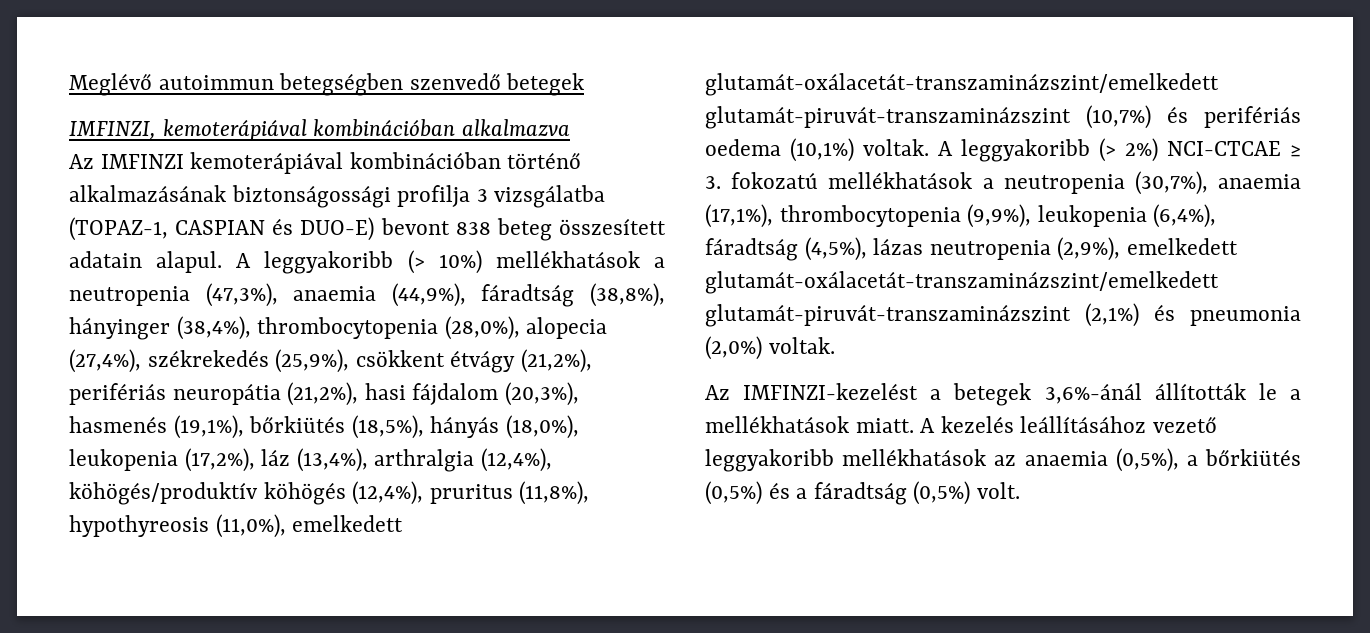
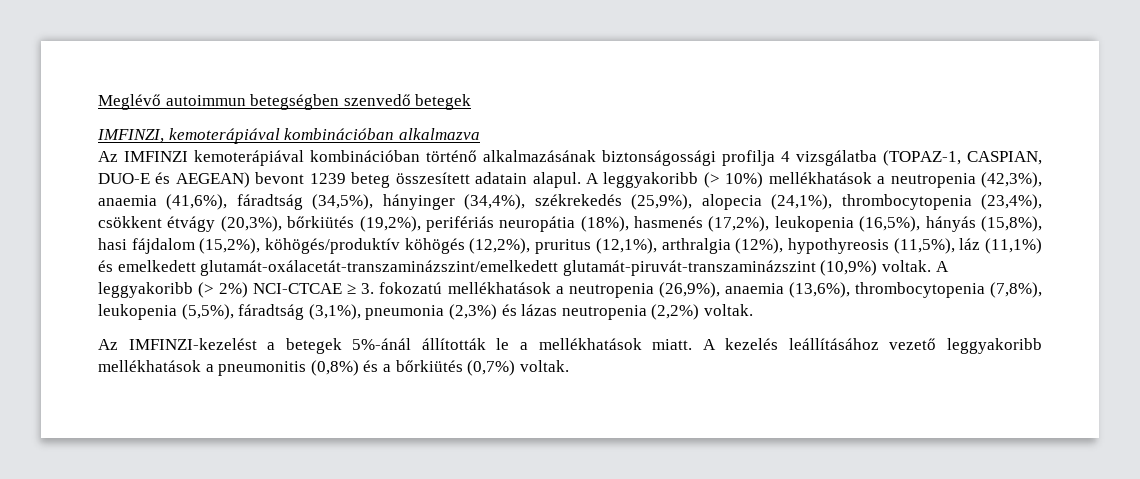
[476,189,488,202] 3 -> [781,151,790,162] 4
[175,217,491,241] CASPIAN és DUO-E) bevont 838 -> [967,151,1042,165] [98,172,346,188] CASPIAN, DUO-E és AEGEAN) bevont 1239
[205,283,666,307] [69,316,608,340] [69,349,593,373] [69,382,580,406] [69,415,580,439] [69,448,553,472] [69,481,590,505] [69,514,404,538] [705,73,1219,96] [705,105,1301,129] [705,138,854,162] (47,3%), anaemia (44,9%), fáradtság (38,8%), hányinger (38,4%), thrombocytopenia (28,0%), alopecia (27,4%), székrekedés (25,9%), csökkent étvágy (21,2%), perifériás neuropátia (21,2%), hasi fájdalom (20,3%), hasmenés (19,1%), bőrkiütés (18,5%), hányás (18,0%), leukopenia (17,2%), láz (13,4%), arthralgia (12,4%), köhögés/produktív köhögés (12,4%), pruritus (11,8%), hypothyreosis (11,0%), emelkedett glutamát-oxálacetát-transzaminázszint/emelkedett glutamát-piruvát-transzaminázszint (10,7%) és perifériás oedema (10,1%) -> [981,172,1042,188] [98,194,1042,210] [98,216,1042,232] [98,238,1043,254] [98,260,878,276] (42,3%), anaemia (41,6%), fáradtság (34,5%), hányinger (34,4%), székrekedés (25,9%), alopecia (24,1%), thrombocytopenia (23,4%), csökkent étvágy (20,3%), bőrkiütés (19,2%), perifériás neuropátia (18%), hasmenés (17,2%), leukopenia (16,5%), hányás (15,8%), hasi fájdalom (15,2%), köhögés/produktív köhögés (12,2%), pruritus (12,1%), arthralgia (12%), hypothyreosis (11,5%), láz (11,1%) és emelkedett glutamát-oxálacetát-transzaminázszint/emelkedett glutamát-piruvát-transzaminázszint (10,9%)
[1134,171,1301,195] [705,204,1217,228] [705,237,1239,261] [705,271,1219,294] [705,303,1301,327] [705,336,762,360] (30,7%), anaemia (17,1%), thrombocytopenia (9,9%), leukopenia (6,4%), fáradtság (4,5%), lázas neutropenia (2,9%), emelkedett glutamát-oxálacetát-transzaminázszint/emelkedett glutamát-piruvát-transzaminázszint (2,1%) és pneumonia (2,0%) -> [658,282,1042,298] [98,304,700,320] (26,9%), anaemia (13,6%), thrombocytopenia (7,8%), leukopenia (5,5%), fáradtság (3,1%), pneumonia (2,3%) és lázas neutropenia (2,2%)
[1044,383,1142,404] 3,6%-ánál -> [352,338,412,350] 5%-ánál
[994,448,1301,472] [705,481,1021,505] az anaemia (0,5%), a bőrkiütés (0,5%) és a fáradtság (0,5%) volt. -> [205,360,569,376] a pneumonitis (0,8%) és a bőrkiütés (0,7%) voltak.

